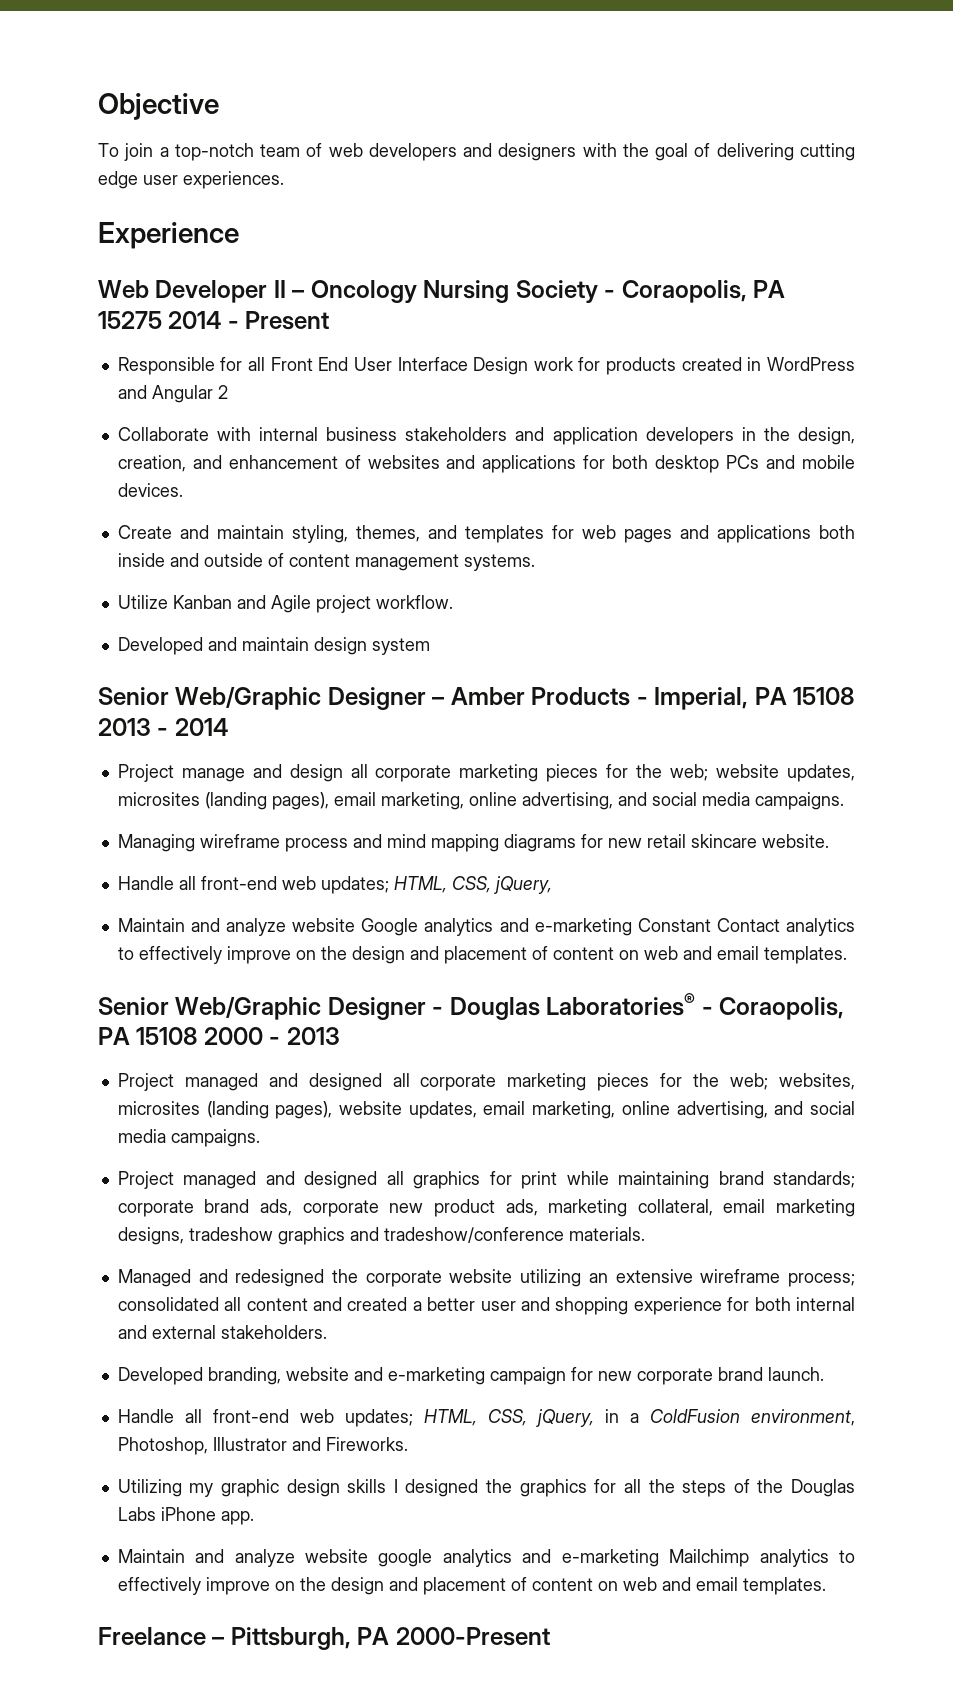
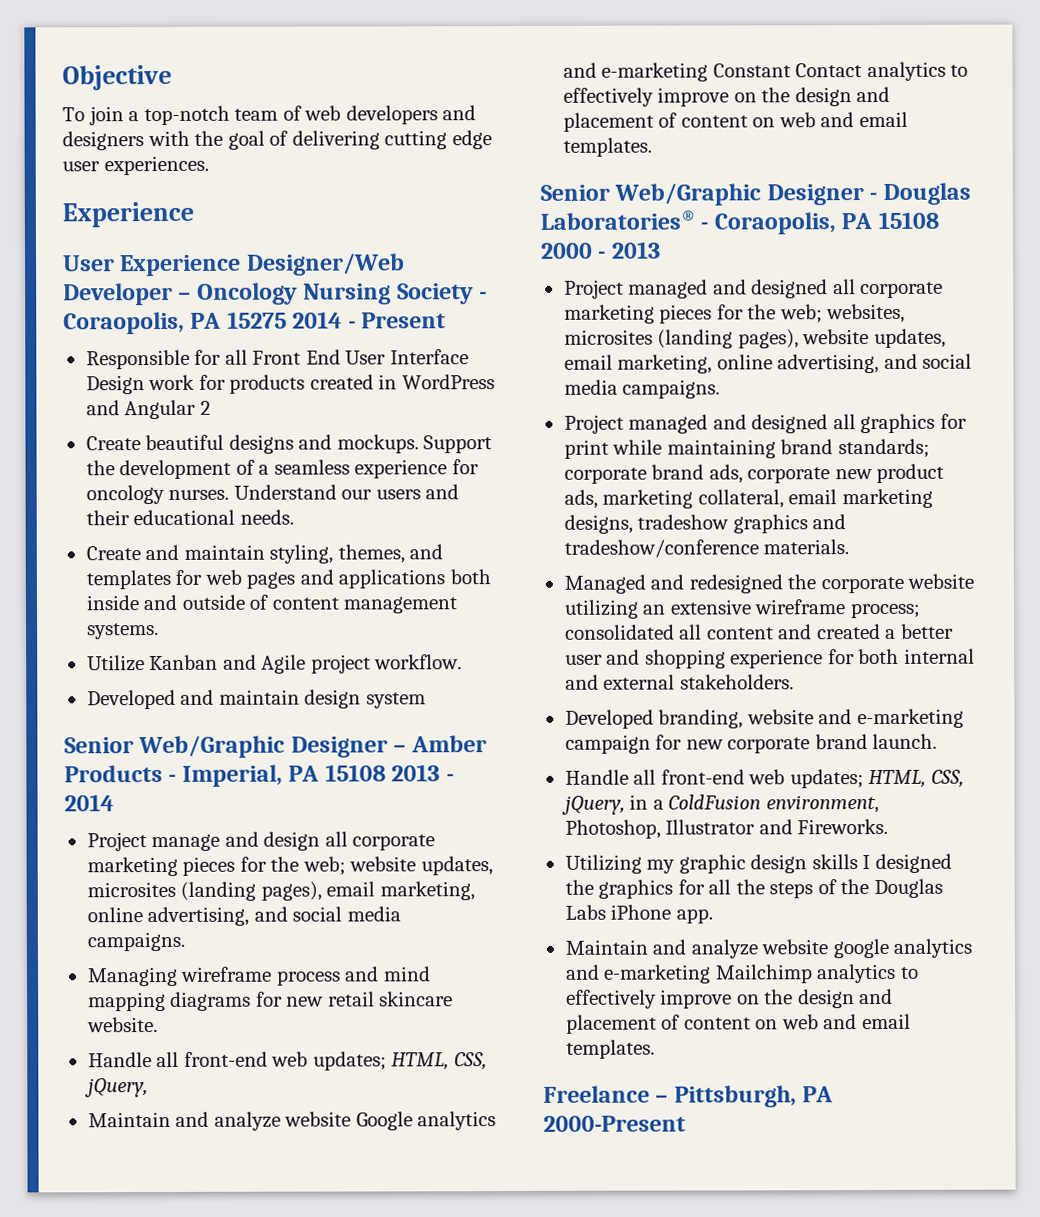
[98,280,286,303] Web Developer II -> [63,253,405,277] [63,282,173,306] User Experience Designer/Web Developer
[117,427,855,445] [117,455,856,473] [117,483,183,497] Collaborate with internal business stakeholders and application developers in the design, creation, and enhancement of websites and applications for both desktop PCs and mobile devices. -> [85,434,493,454] [85,459,479,480] [85,484,460,505] [85,509,294,526] Create beautiful designs and mockups. Support the development of a seamless experience for oncology nurses. Understand our users and their educational needs.

